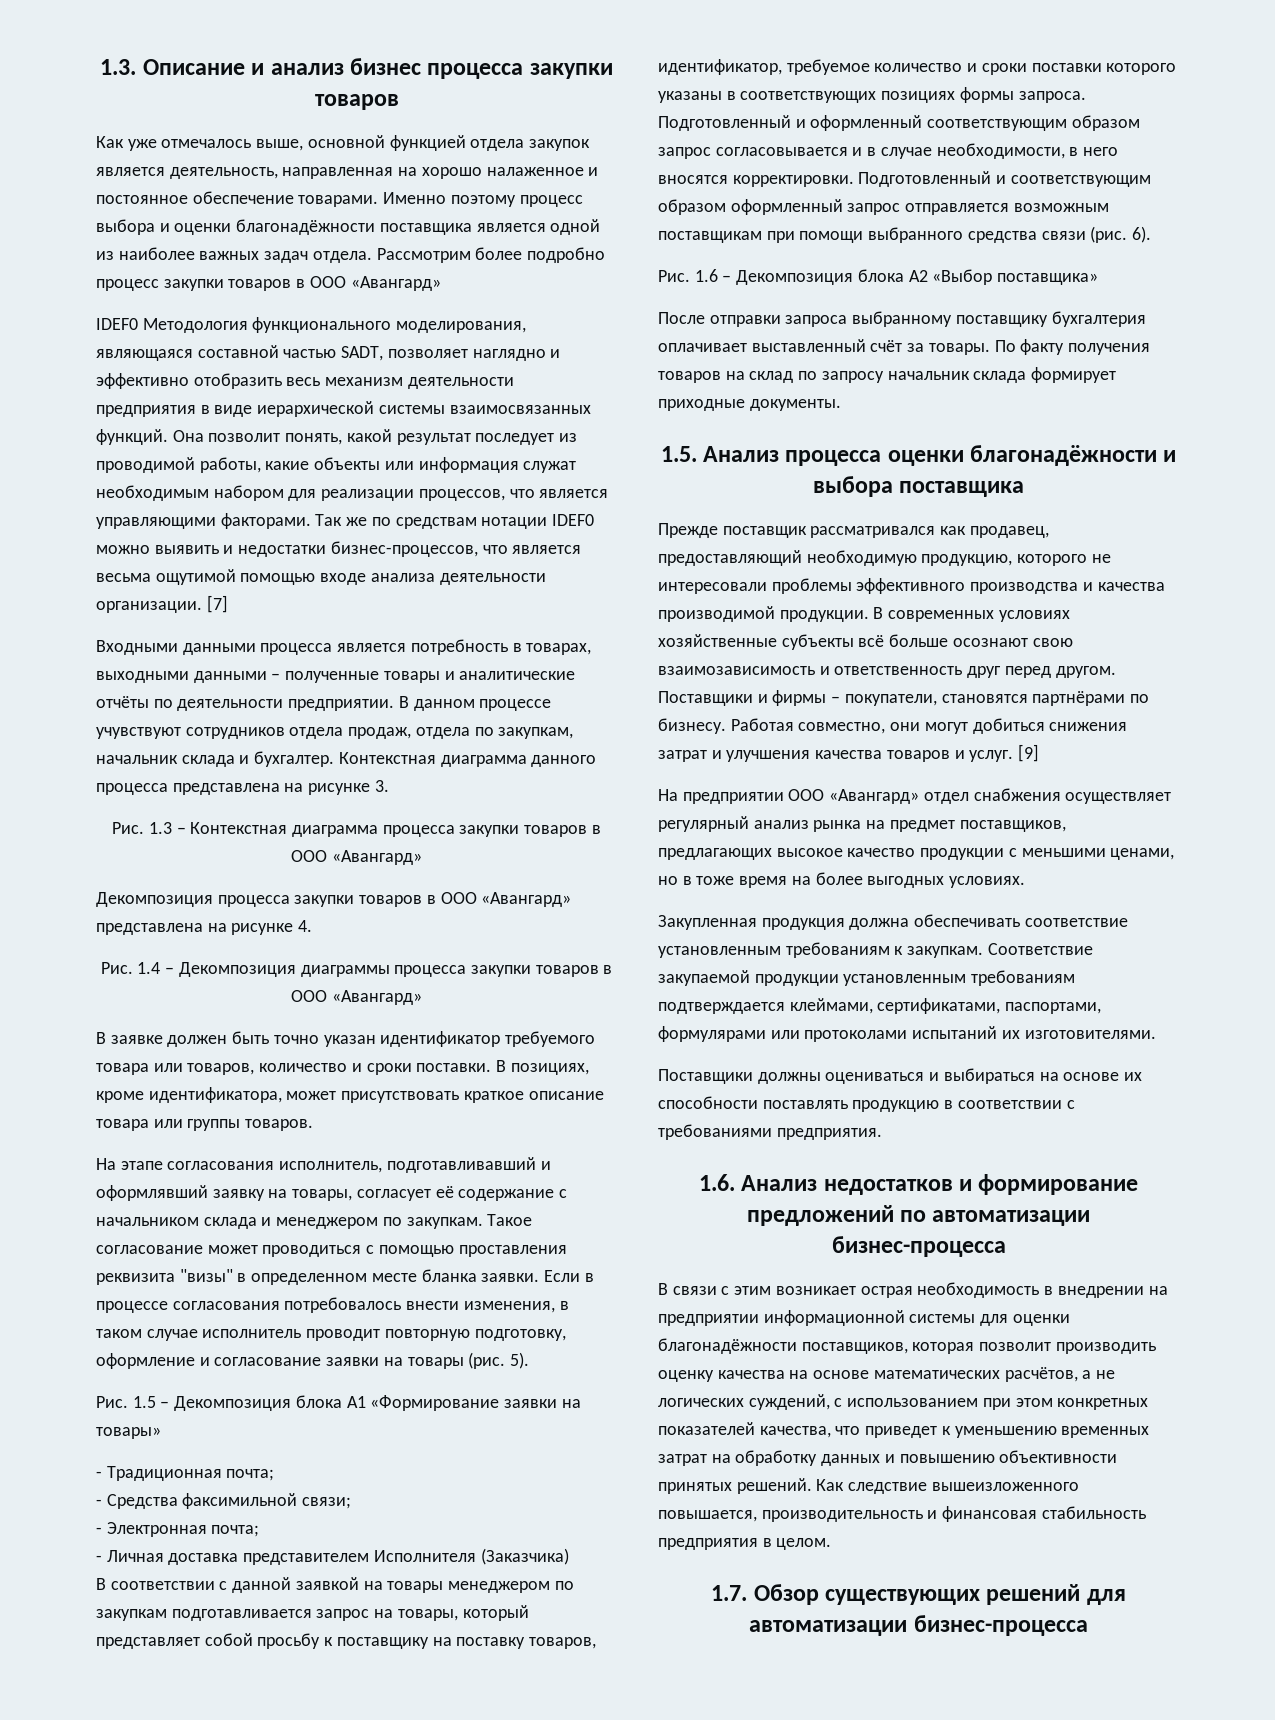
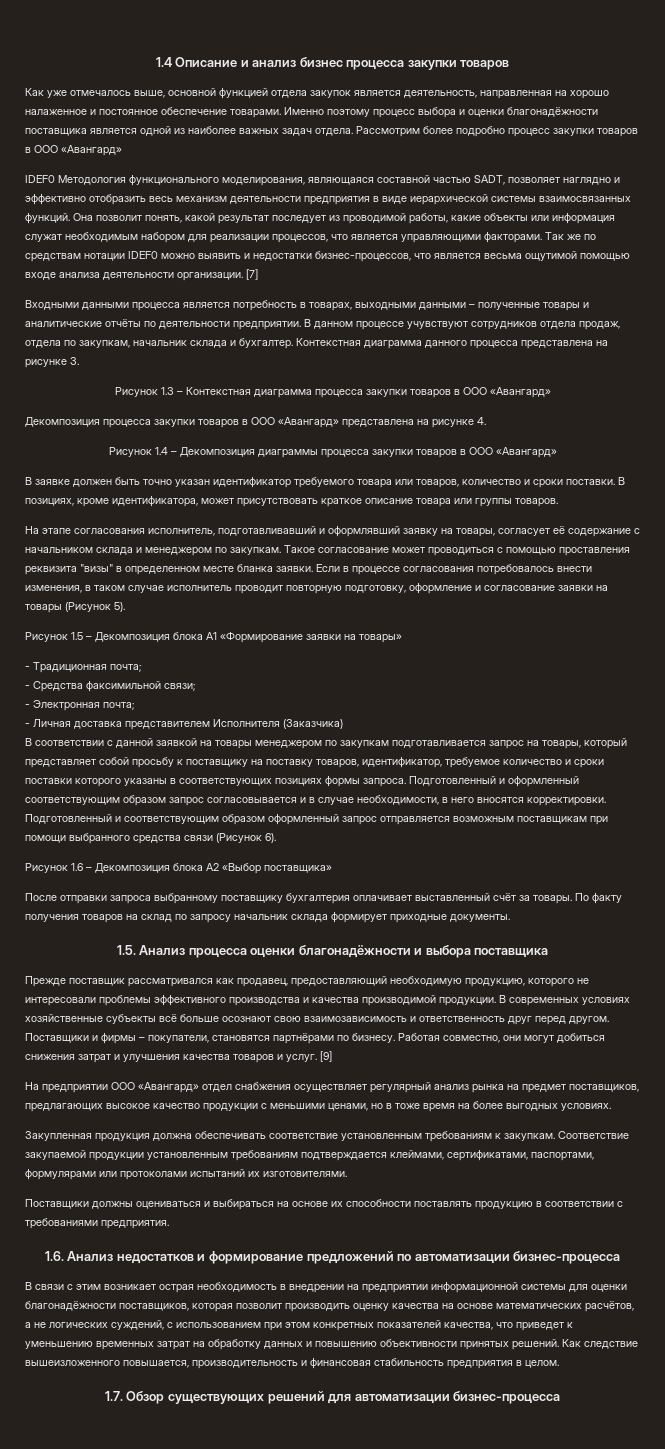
[100,59,137,75] 1.3. -> [155,57,172,67] 1.4
[112,822,145,834] Рис. -> [114,387,158,397] Рисунок
[100,962,133,974] Рис. -> [108,447,152,457] Рисунок
[468,1352,506,1369] (рис. -> [65,602,111,612] (Рисунок
[96,1396,128,1408] Рис. -> [25,632,68,642] Рисунок
[1090,226,1128,243] (рис. -> [216,833,262,843] (Рисунок
[658,270,690,282] Рис. -> [25,863,68,873] Рисунок

